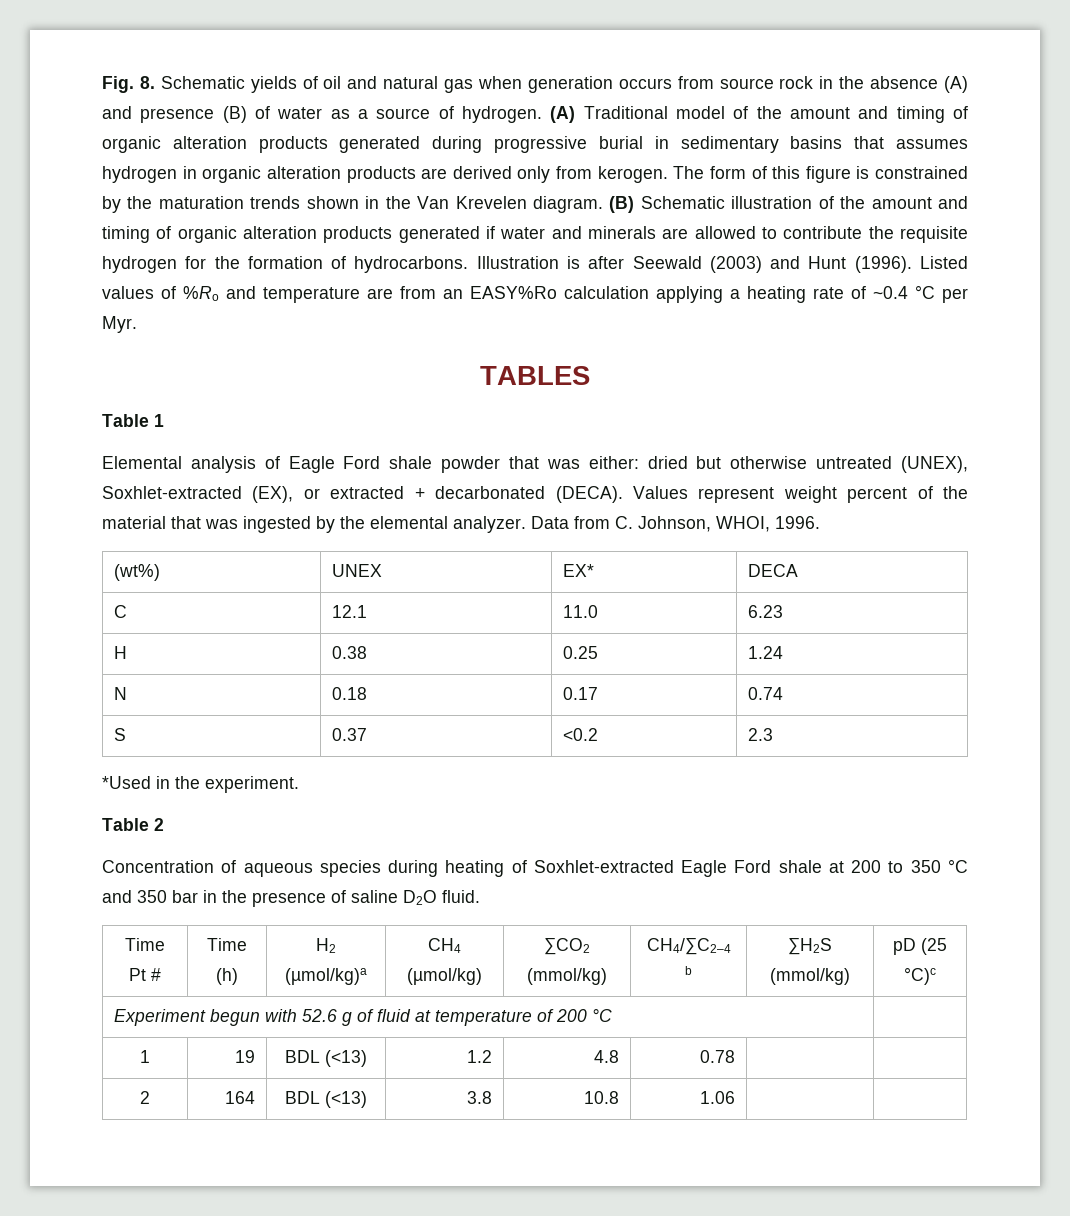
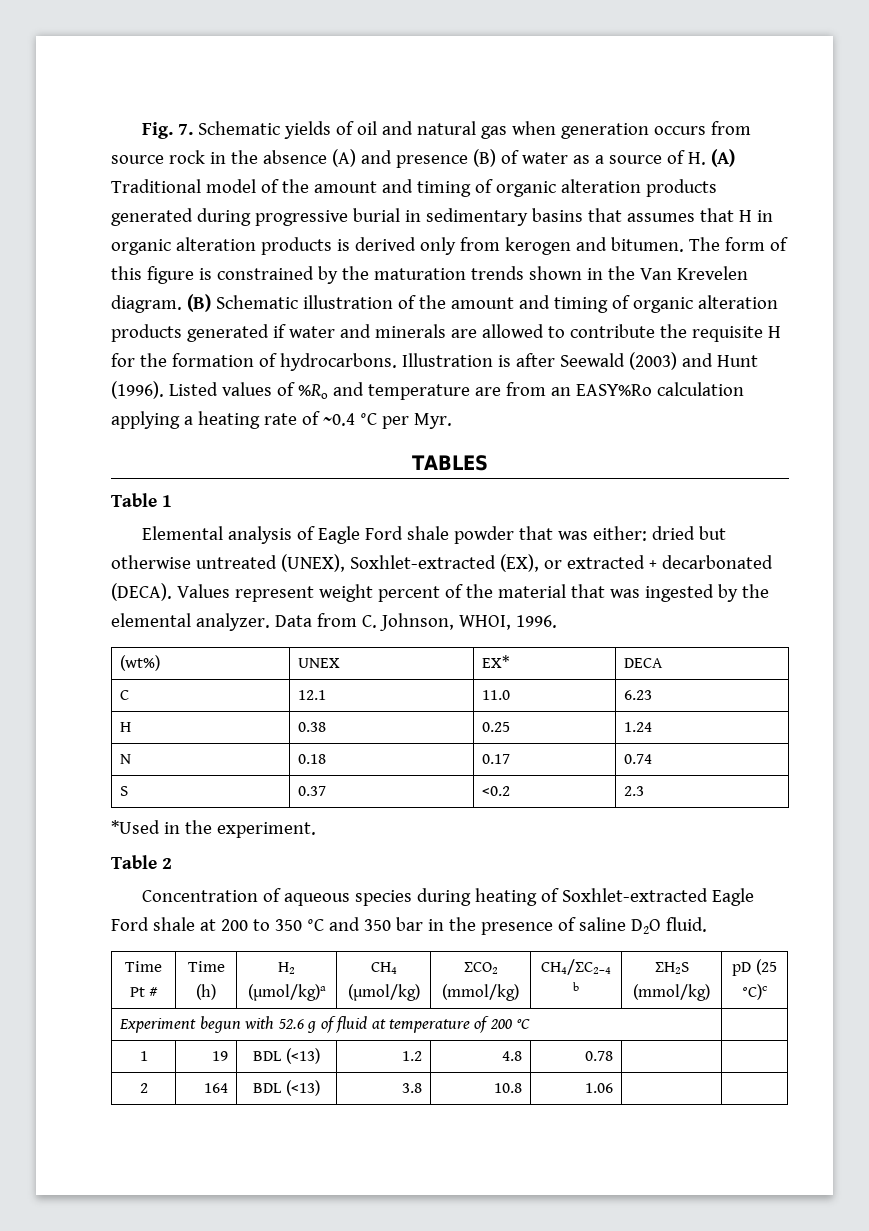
[139,76,155,89] 8. -> [177,124,193,135] 7.
[462,106,542,123] hydrogen. -> [687,152,706,165] H.
[102,166,177,183] hydrogen -> [699,208,752,222] that H
[421,168,448,179] are -> [336,239,350,251] is
[597,166,668,183] kerogen. -> [504,237,684,255] kerogen and bitumen.
[102,256,177,273] hydrogen -> [767,326,781,338] H

